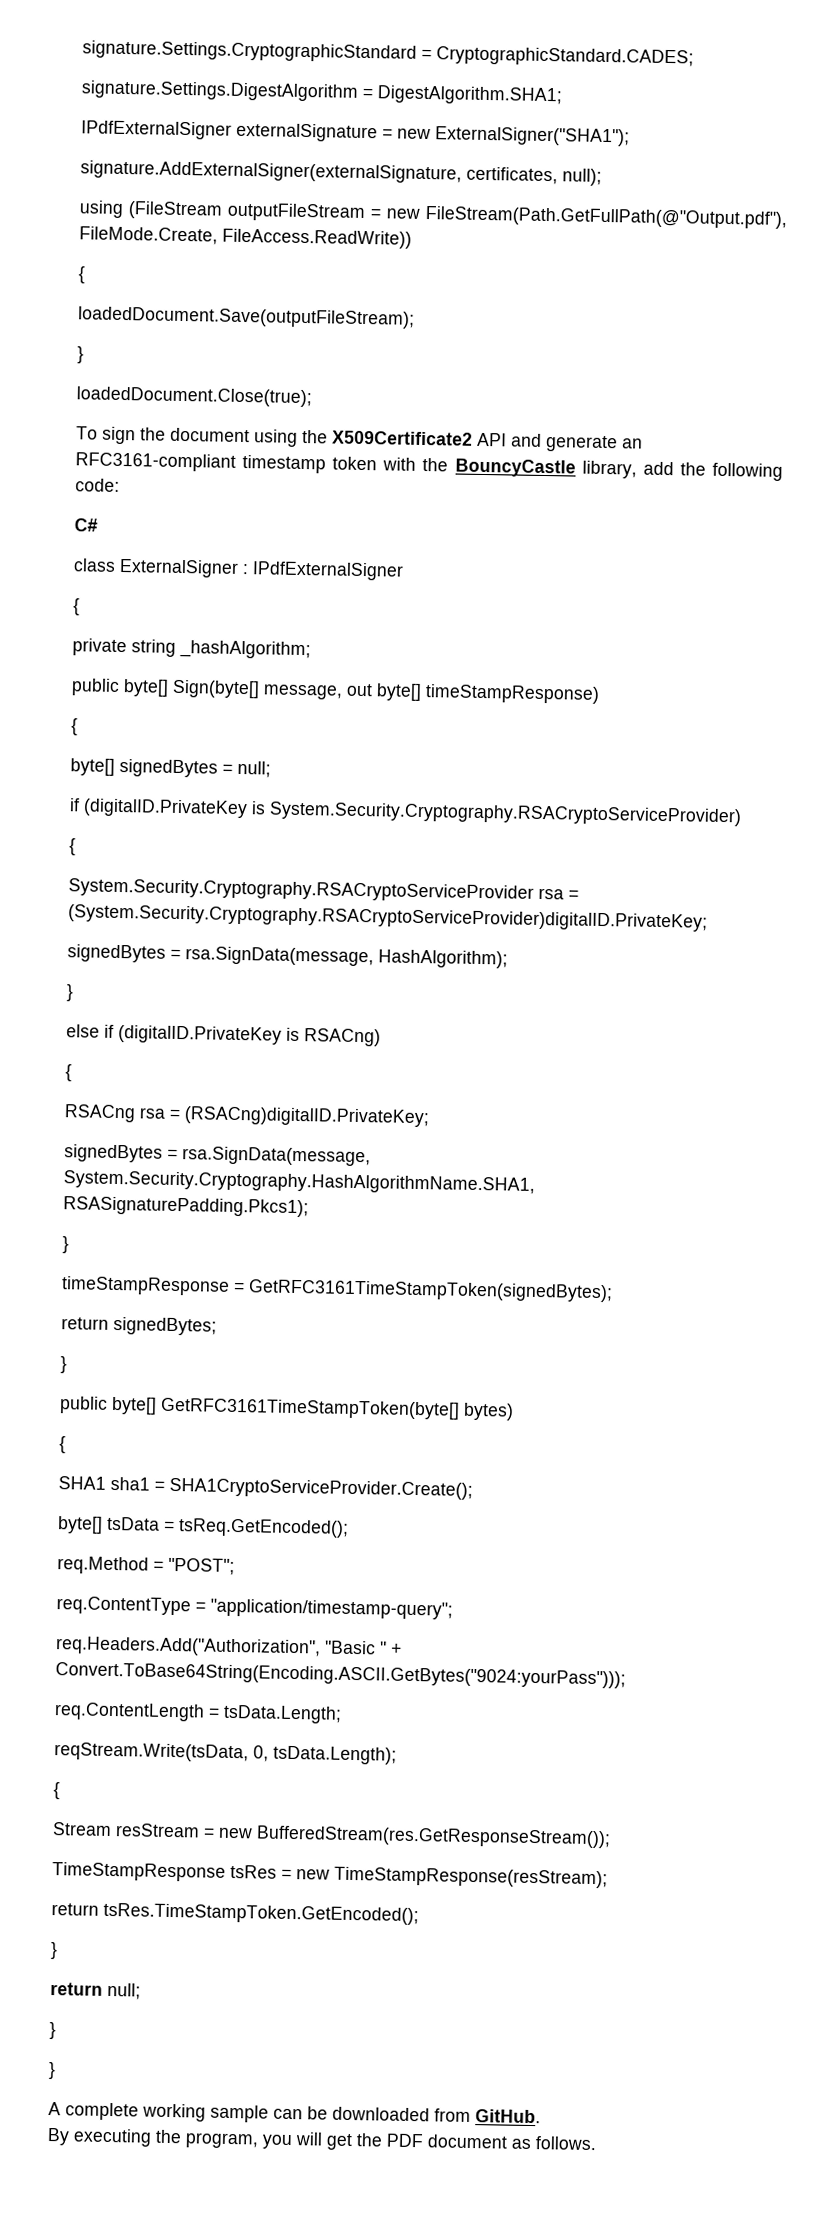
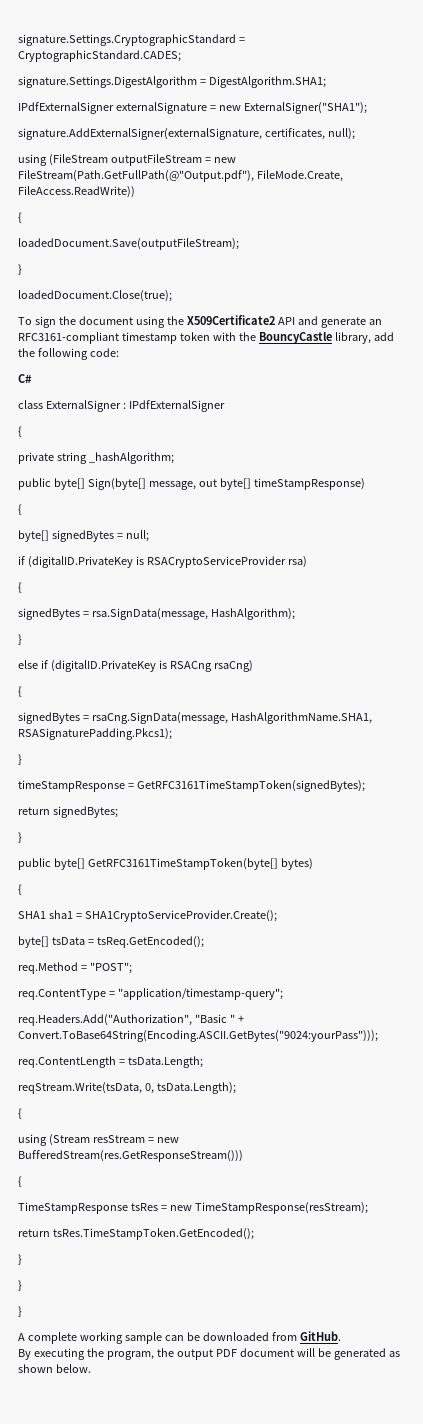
[269,801,742,827] [69,838,76,856] [68,878,579,903] [68,904,708,932] System.Security.Cryptography.RSACryptoServiceProvider) // { // System.Security.Cryptography.RSACryptoServiceProvider rsa = (System.Security.Cryptography.RSACryptoServiceProvider)digitalID.PrivateKey; -> [146,556,307,568] [18,582,22,593] RSACryptoServiceProvider rsa) // {
[304,1028,381,1047] [65,1064,72,1082] [64,1104,430,1128] [64,1144,371,1167] [63,1170,535,1195] RSACng) // { // RSACng rsa = (RSACng)digitalID.PrivateKey; // signedBytes = rsa.SignData(message, System.Security.Cryptography.HashAlgorithmName.SHA1, -> [169,660,253,672] [18,686,22,697] [18,712,372,724] RSACng rsaCng) // { // signedBytes = rsaCng.SignData(message, HashAlgorithmName.SHA1,
[52,1822,112,1837] Stream -> [18,1134,90,1146] using (Stream
[256,1825,611,1849] BufferedStream(res.GetResponseStream()); -> [18,1150,243,1162] [18,1176,22,1187] BufferedStream(res.GetResponseStream())) // {
[50,1982,141,2000] // return null; -> (22, 1259) none
[262,2132,597,2151] you will get the PDF document as follows. -> [156,1348,400,1360] [18,1364,91,1373] the output PDF document will be generated as shown below.

